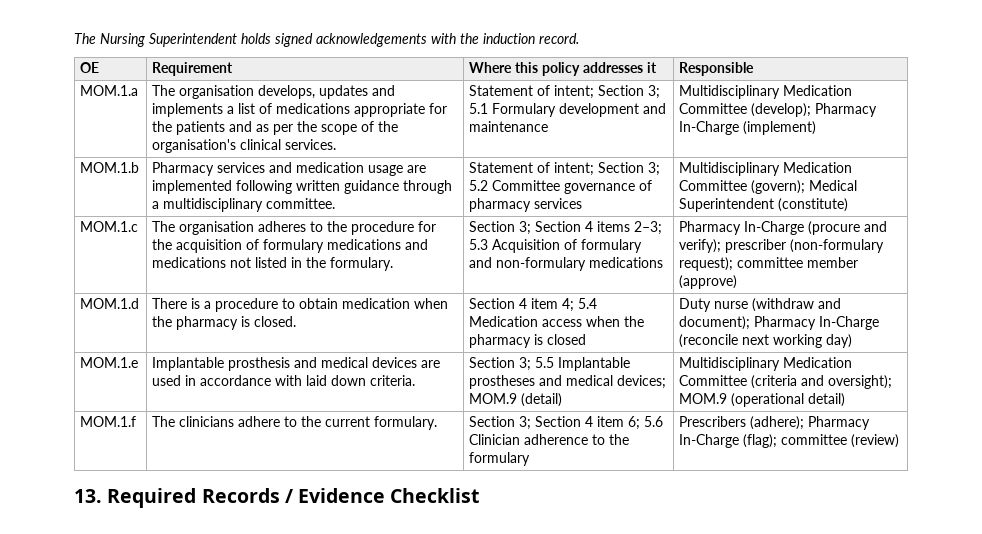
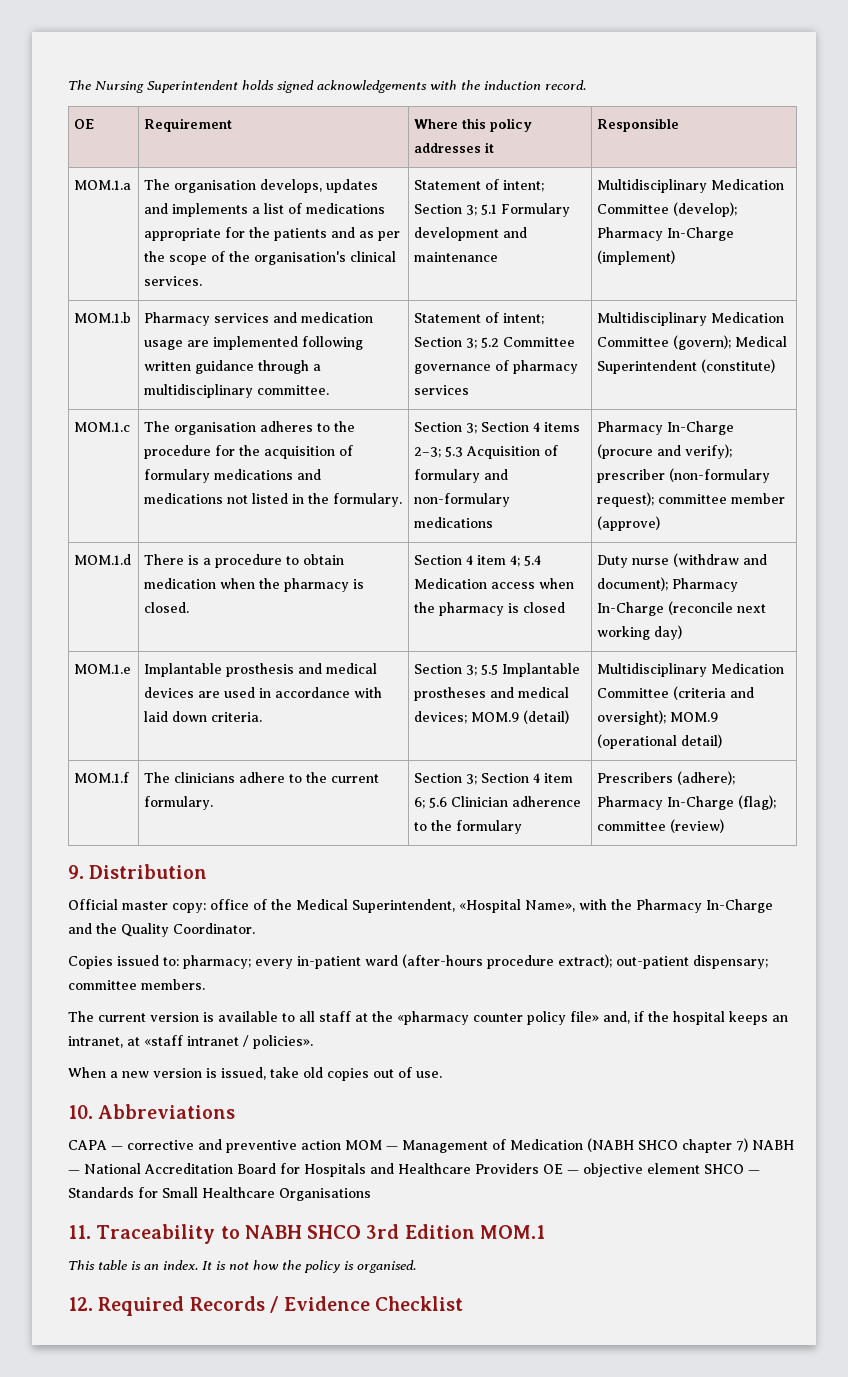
[74,489,102,503] 13. -> [68,864,208,879] [68,899,773,913] [68,923,255,937] [68,954,768,969] [68,979,205,990] [68,1011,788,1025] [68,1035,313,1049] [68,1067,442,1081] [68,1104,236,1119] [68,1138,794,1153] [68,1163,760,1177] [68,1187,371,1201] [68,1224,545,1244] [68,1260,416,1273] [68,1297,93,1311] 9. Distribution // Official master copy: office of the Medical Superintendent, «Hospital Name», with the Pharmacy In-Charge and the Quality Coordinator. // Copies issued to: pharmacy; every in-patient ward (after-hours procedure extract); out-patient dispensary; committee members. // The current version is available to all staff at the «pharmacy counter policy file» and, if the hospital keeps an intranet, at «staff intranet / policies». // When a new version is issued, take old copies out of use. // 10. Abbreviations // CAPA — corrective and preventive action MOM — Management of Medication (NABH SHCO chapter 7) NABH — National Accreditation Board for Hospitals and Healthcare Providers OE — objective element SHCO — Standards for Small Healthcare Organisations // 11. Traceability to NABH SHCO 3rd Edition MOM.1 // This table is an index. It is not how the policy is organised. // 12.

